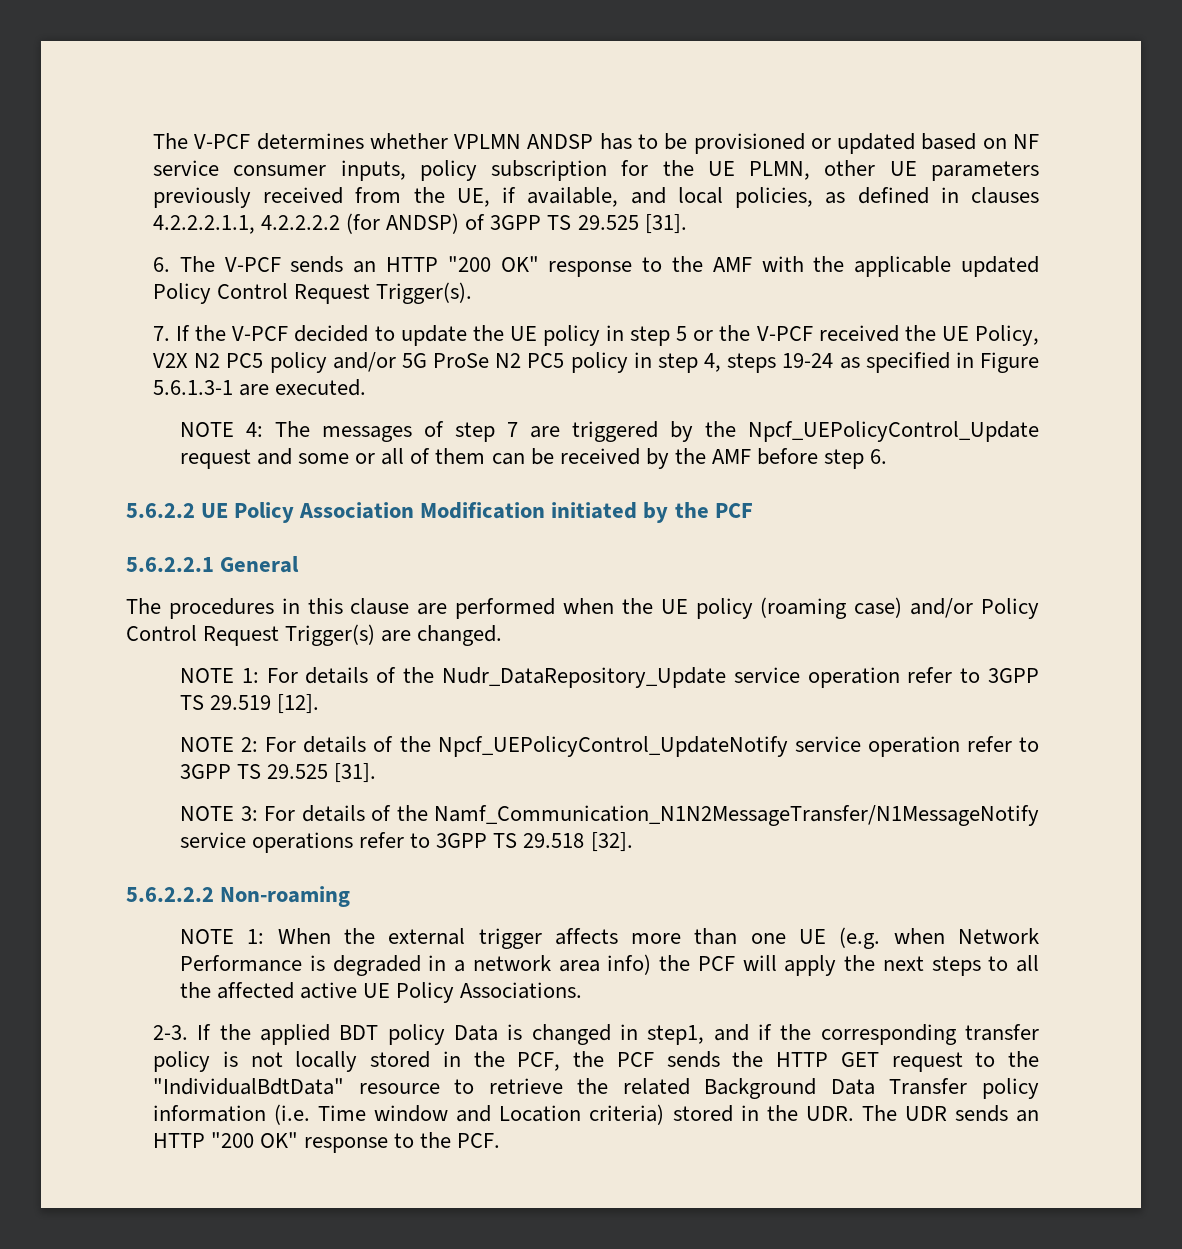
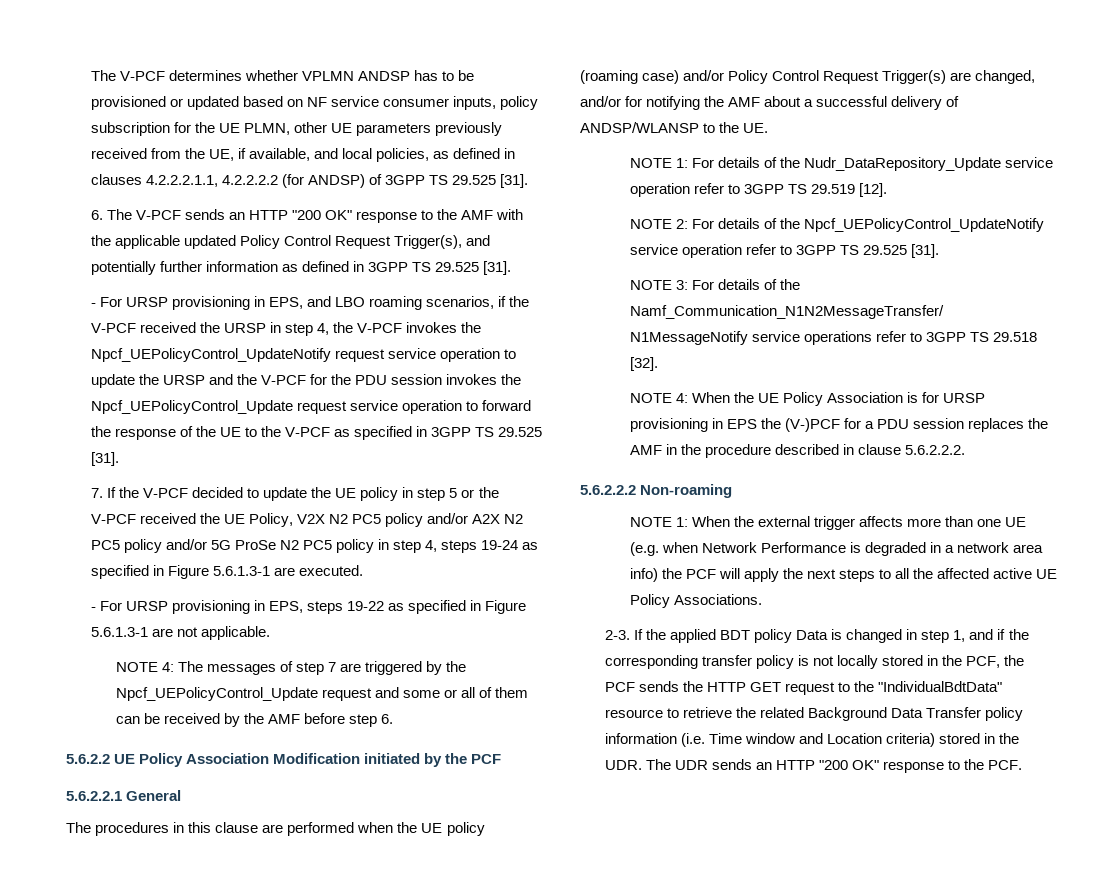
[376,282,473,304] Trigger(s). -> [394,235,491,249] [90,261,512,275] [90,296,530,310] [90,322,482,336] [90,348,517,362] [90,374,522,388] [90,400,532,414] [90,426,543,440] [90,452,119,466] Trigger(s), and potentially further information as defined in 3GPP TS 29.525 [31]. // - For URSP provisioning in EPS, and LBO roaming scenarios, if the V-PCF received the URSP in step 4, the V-PCF invokes the Npcf_UEPolicyControl_UpdateNotify request service operation to update the URSP and the V-PCF for the PDU session invokes the Npcf_UEPolicyControl_Update request service operation to forward the response of the UE to the V-PCF as specified in 3GPP TS 29.525 [31].
(396, 362) none -> [472,514,524,524] [90,539,207,553] A2X N2 PC5 policy and/or
(367, 387) none -> [90,600,527,614] [90,626,270,640] // - For URSP provisioning in EPS, steps 19-22 as specified in Figure 5.6.1.3-1 are not applicable.
[417,625,503,646] changed. -> [975,70,1036,84] [580,96,960,110] [580,122,769,133] changed, and/or for notifying the AMF about a successful delivery of ANDSP/WLANSP to the UE.
(633, 842) none -> [629,392,986,406] [629,418,1049,432] [629,444,966,458] // NOTE 4: When the UE Policy Association is for URSP provisioning in EPS the (V-)PCF for a PDU session replaces the AMF in the procedure described in clause 5.6.2.2.2.
[647,1025,705,1045] step1, -> [921,630,966,643] step 1,

